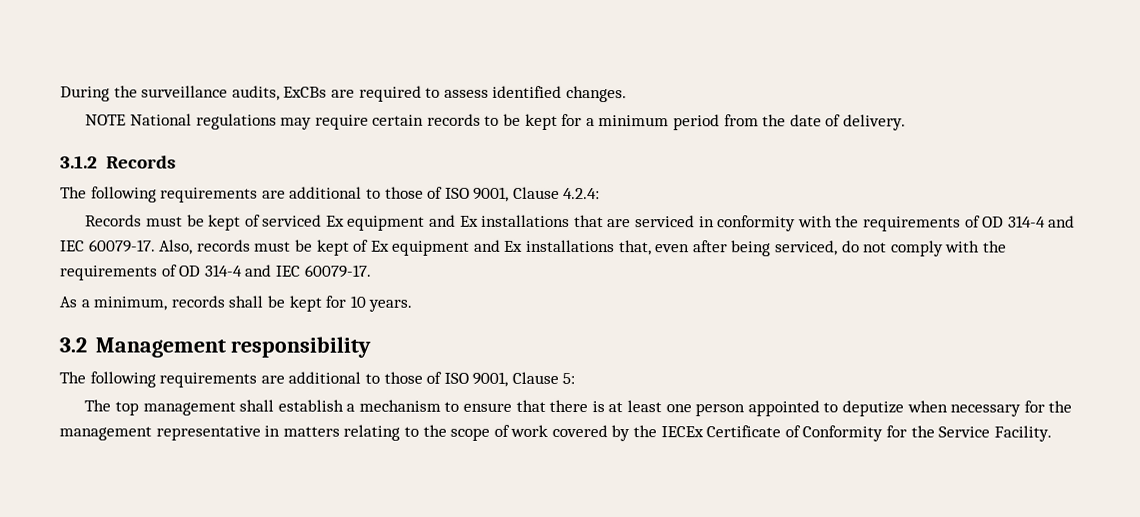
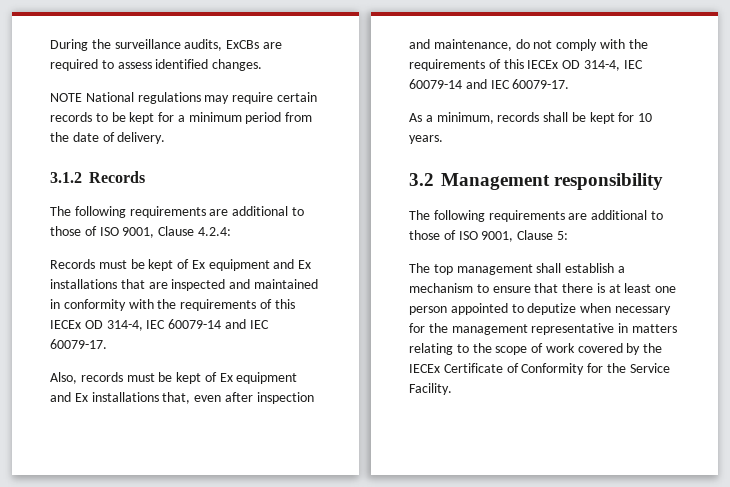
[262,214,323,227] serviced -> (190, 264) none
[634,215,695,228] serviced -> [171,279,318,291] inspected and maintained
[982,215,1076,228] [60,239,156,253] OD 314-4 and IEC 60079-17. -> [274,299,295,309] [50,319,269,331] [50,339,107,349] this IECEx OD 314-4, IEC 60079-14 and IEC 60079-17. //
[731,240,839,257] being serviced, -> [256,392,314,404] [409,39,512,51] inspection and maintenance,
[178,264,242,277] OD 314-4 -> [503,59,643,71] [409,79,462,89] this IECEx OD 314-4, IEC 60079-14

